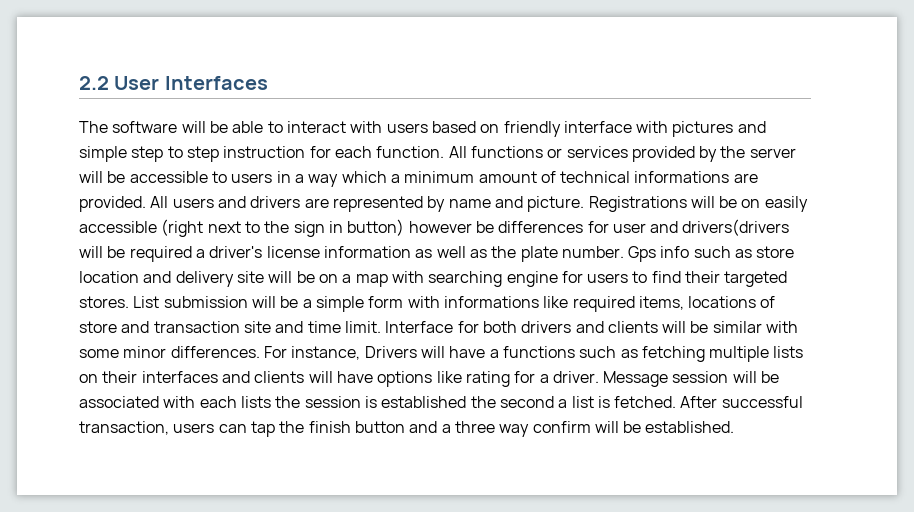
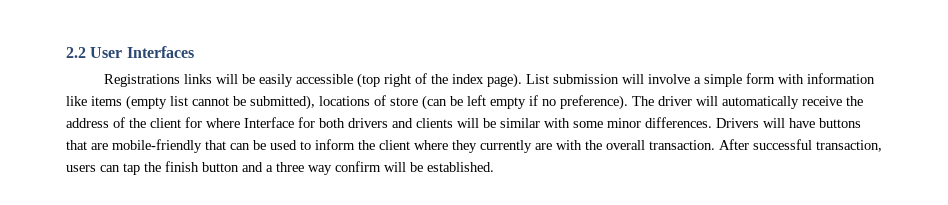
[79,121,766,137] [79,146,796,162] [79,171,758,187] [79,196,808,212] [79,219,790,237] [79,246,795,262] [79,271,788,287] [79,296,129,308] The software will be able to interact with users based on friendly interface with pictures and simple step to step instruction for each function. All functions or services provided by the server will be accessible to users in a way which a minimum amount of technical informations are provided. All users and drivers are represented by name and picture. Registrations will be on easily accessible (right next to the sign in button) however be differences for user and drivers(drivers will be required a driver's license information as well as the plate number. Gps info such as store location and delivery site will be on a map with searching engine for users to find their targeted stores. -> [103,73,522,88] Registrations links will be easily accessible (top right of the index page).
[280,296,299,308] be -> [647,74,690,84] involve
[443,296,776,312] [79,321,381,333] informations like required items, locations of store and transaction site and time limit. -> [806,73,875,84] [66,95,863,110] [66,117,240,128] information like items (empty list cannot be submitted), locations of store (can be left empty if no preference). The driver will automatically receive the address of the client for where
[263,346,361,360] For instance, -> (712, 122) none
[489,346,804,362] [79,371,780,387] [79,396,677,408] a functions such as fetching multiple lists on their interfaces and clients will have options like rating for a driver. Message session will be associated with each lists the session is established the second a list is fetched. -> [819,118,861,128] [66,139,715,153] buttons that are mobile-friendly that can be used to inform the client where they currently are with the overall transaction.

